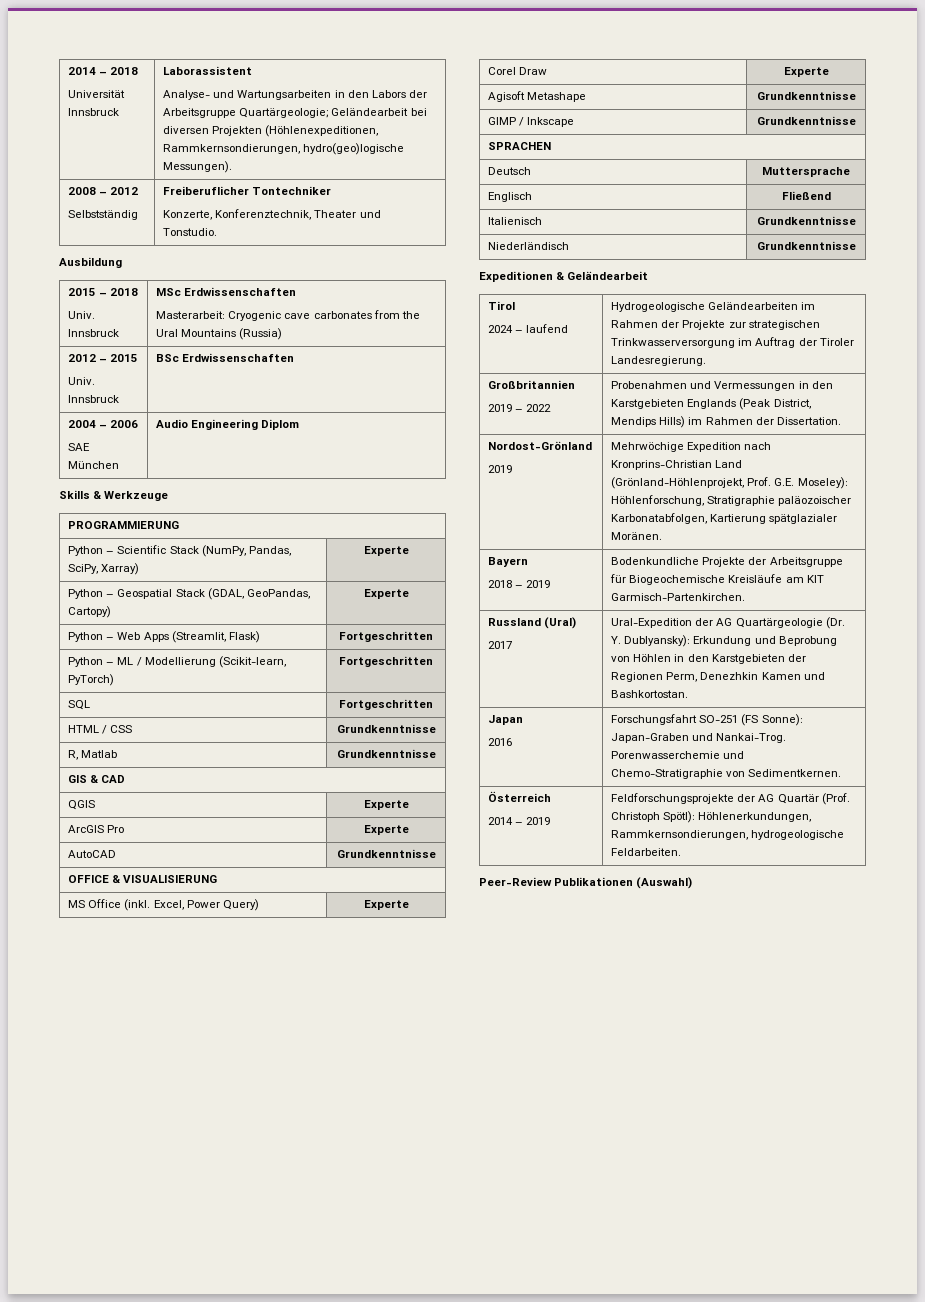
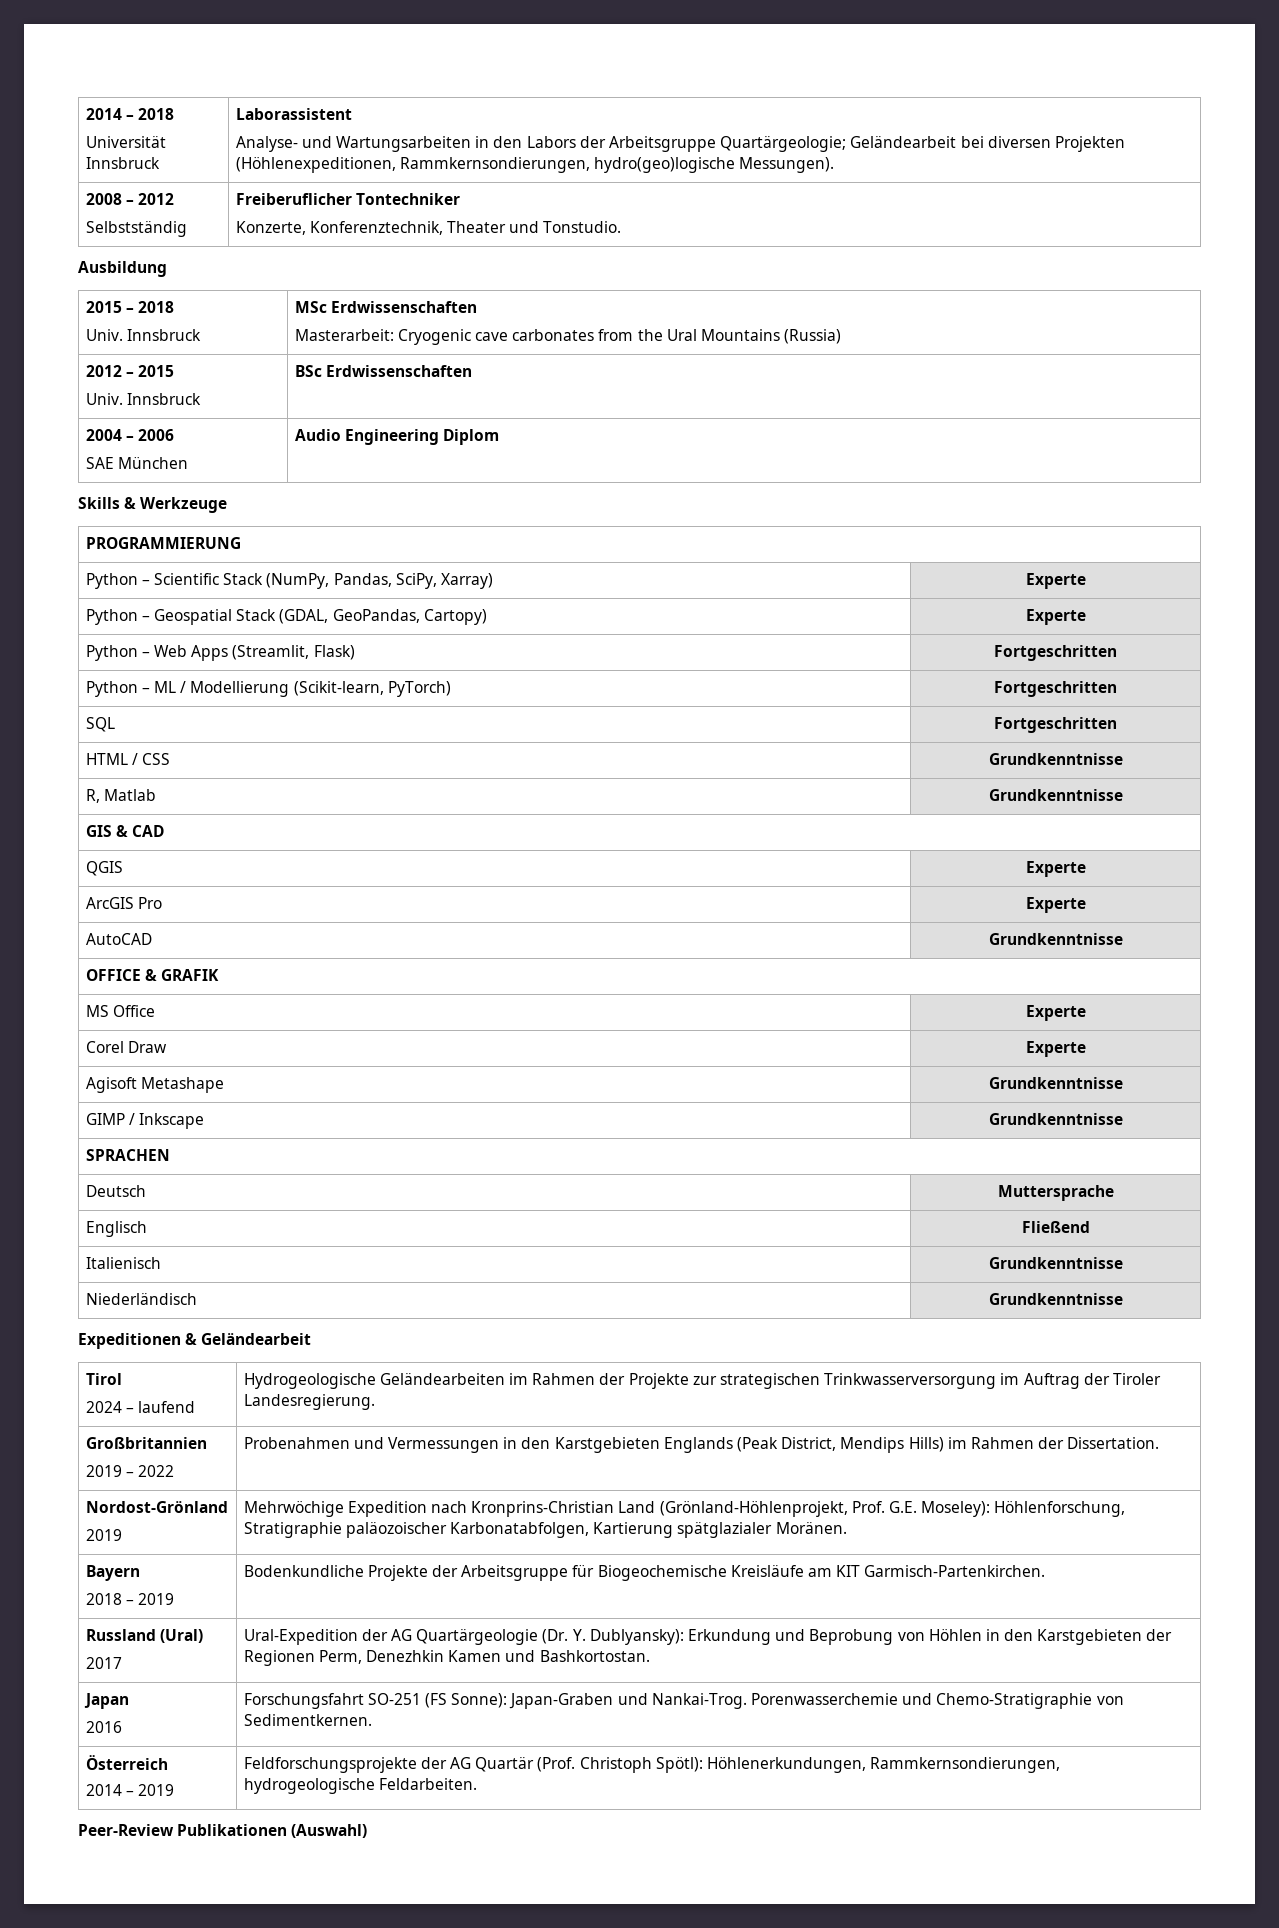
[123,875,218,883] VISUALISIERUNG -> [161,969,220,981] GRAFIK
[124,899,259,911] (inkl. Excel, Power Query) -> (155, 1011) none

